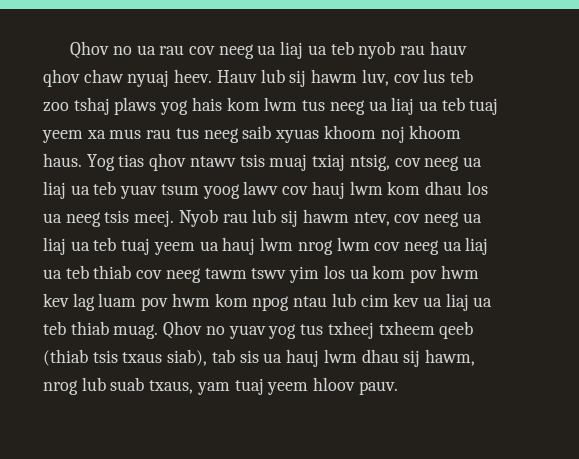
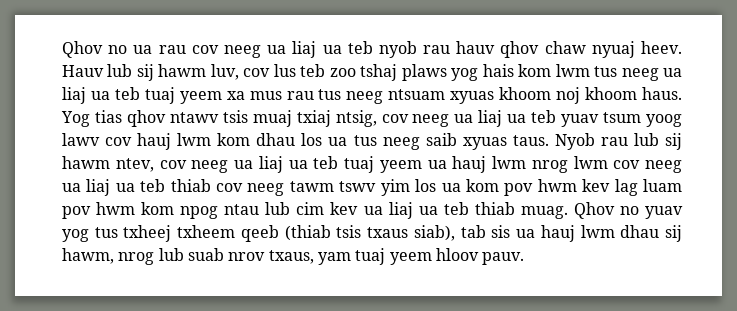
[242,125,272,139] saib -> [388,89,446,100] ntsuam
[65,210,175,227] neeg tsis meej. -> [353,133,549,150] tus neeg saib xyuas taus.
(145, 384) none -> [228,252,266,261] nrov

